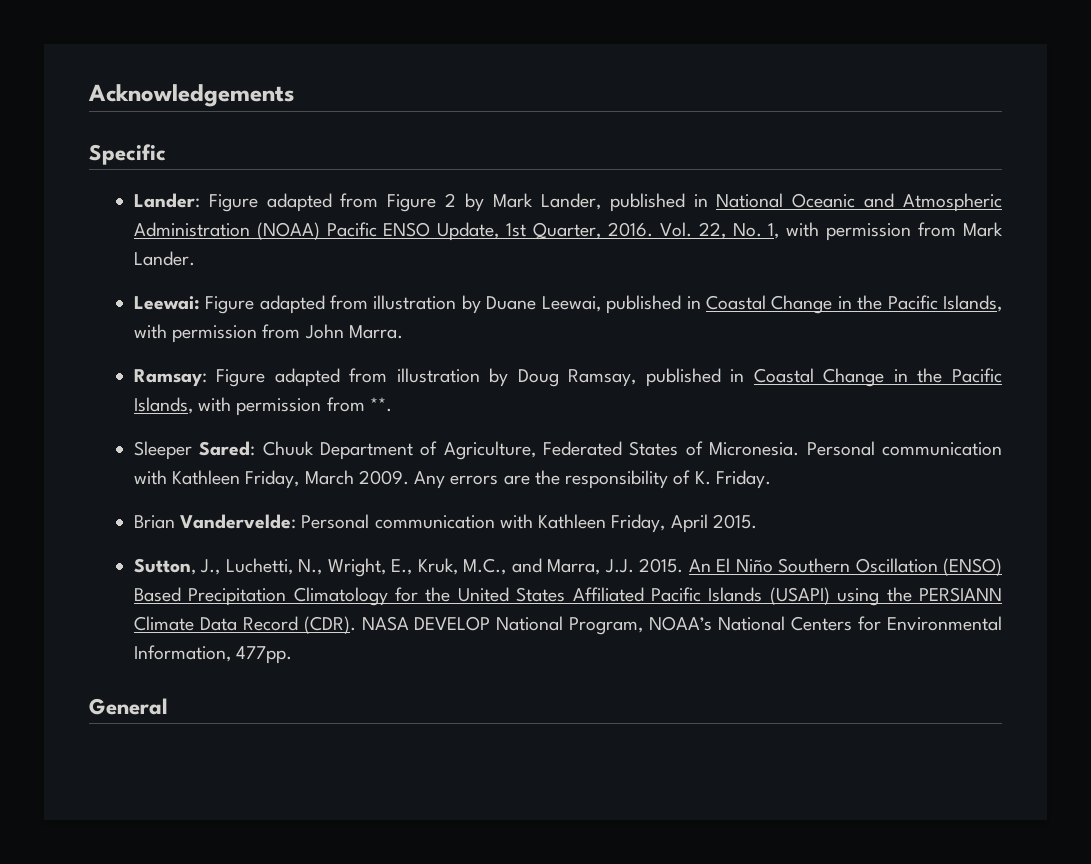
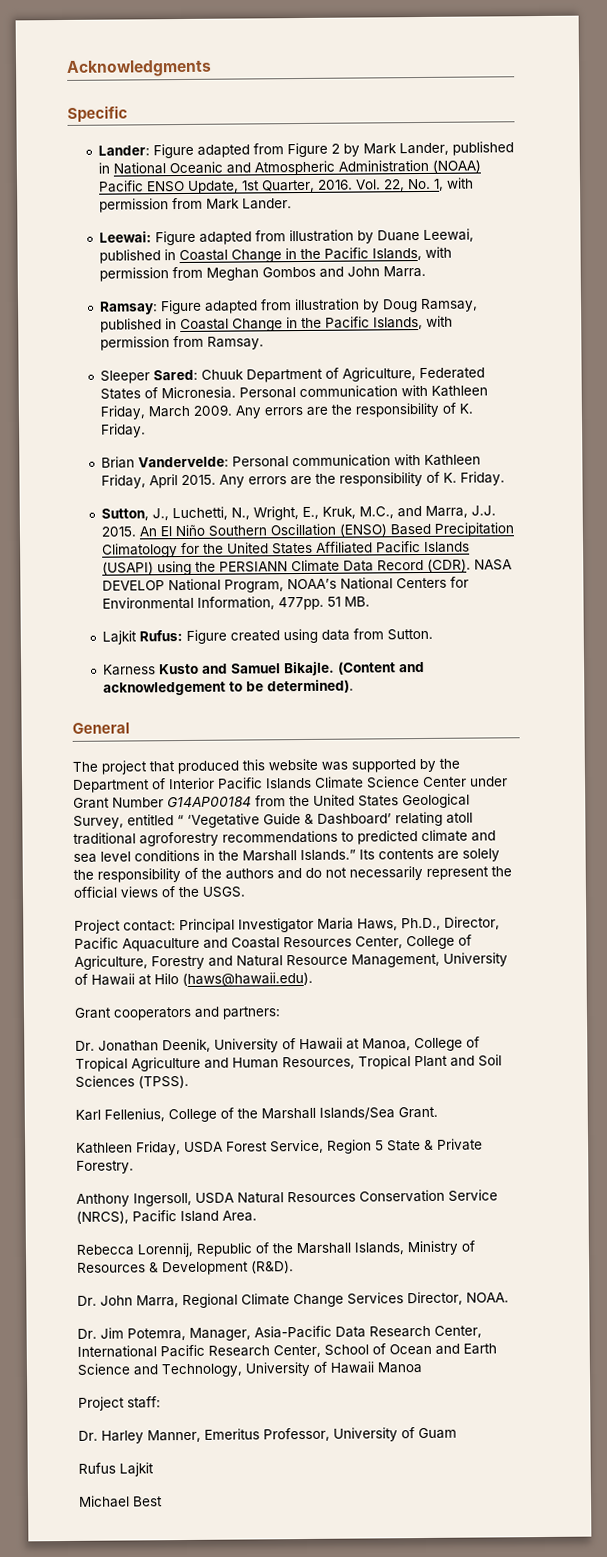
[88,84,295,107] Acknowledgements -> [66,59,212,77] Acknowledgments
(301, 331) none -> [206,266,345,281] Meghan Gombos and
[369,397,392,412] **. -> [207,336,265,350] Ramsay.
(757, 521) none -> [219,471,506,488] Any errors are the responsibility of K. Friday.
[89,698,168,715] // General -> [327,596,371,607] [102,628,434,645] [103,661,426,677] [103,679,355,696] [72,722,130,734] [72,758,460,775] [73,776,508,793] [73,793,470,809] [73,811,473,829] [73,829,496,847] [73,848,500,863] [73,866,512,883] [73,886,245,899] [74,916,500,934] [74,934,472,952] [74,952,508,970] [74,971,313,988] [74,1006,281,1021] [75,1036,480,1053] [75,1054,502,1072] [75,1074,189,1089] [75,1106,438,1123] [76,1138,483,1156] [76,1160,134,1174] [76,1189,498,1207] [76,1210,257,1224] [76,1240,475,1258] [77,1260,294,1276] [77,1291,509,1309] [77,1325,482,1341] [77,1343,497,1358] [77,1361,422,1378] [78,1396,161,1411] [78,1427,457,1444] [78,1462,154,1477] [79,1495,163,1508] 51 MB. // Lajkit Rufus: Figure created using data from Sutton. // Karness Kusto and Samuel Bikajle. (Content and acknowledgement to be determined). // General // The project that produced this website was supported by the Department of Interior Pacific Islands Climate Science Center under Grant Number G14AP00184 from the United States Geological Survey, entitled “ ‘Vegetative Guide & Dashboard’ relating atoll traditional agroforestry recommendations to predicted climate and sea level conditions in the Marshall Islands.” Its contents are solely the responsibility of the authors and do not necessarily represent the official views of the USGS. // Project contact: Principal Investigator Maria Haws, Ph.D., Director, Pacific Aquaculture and Coastal Resources Center, College of Agriculture, Forestry and Natural Resource Management, University of Hawaii at Hilo (haws@hawaii.edu). // Grant cooperators and partners: // Dr. Jonathan Deenik, University of Hawaii at Manoa, College of Tropical Agriculture and Human Resources, Tropical Plant and Soil Sciences (TPSS). // Karl Fellenius, College of the Marshall Islands/Sea Grant. // Kathleen Friday, USDA Forest Service, Region 5 State & Private Forestry. // Anthony Ingersoll, USDA Natural Resources Conservation Service (NRCS), Pacific Island Area. // Rebecca Lorennij, Republic of the Marshall Islands, Ministry of Resources & Development (R&D). // Dr. John Marra, Regional Climate Change Services Director, NOAA. // Dr. Jim Potemra, Manager, Asia-Pacific Data Research Center, International Pacific Research Center, School of Ocean and Earth Science and Technology, University of Hawaii Manoa // Project staff: // Dr. Harley Manner, Emeritus Professor, University of Guam // Rufus Lajkit // Michael Best

